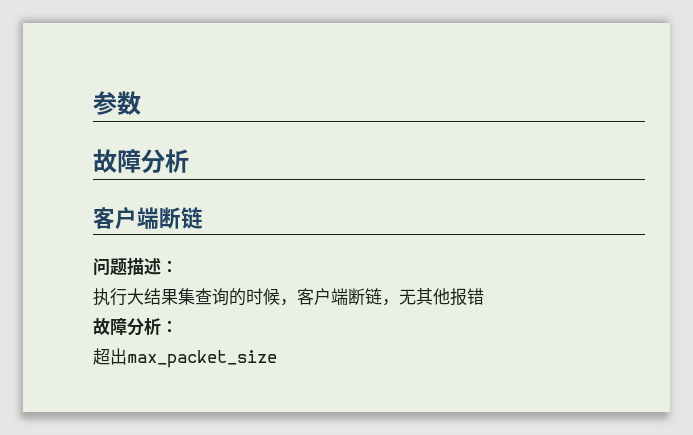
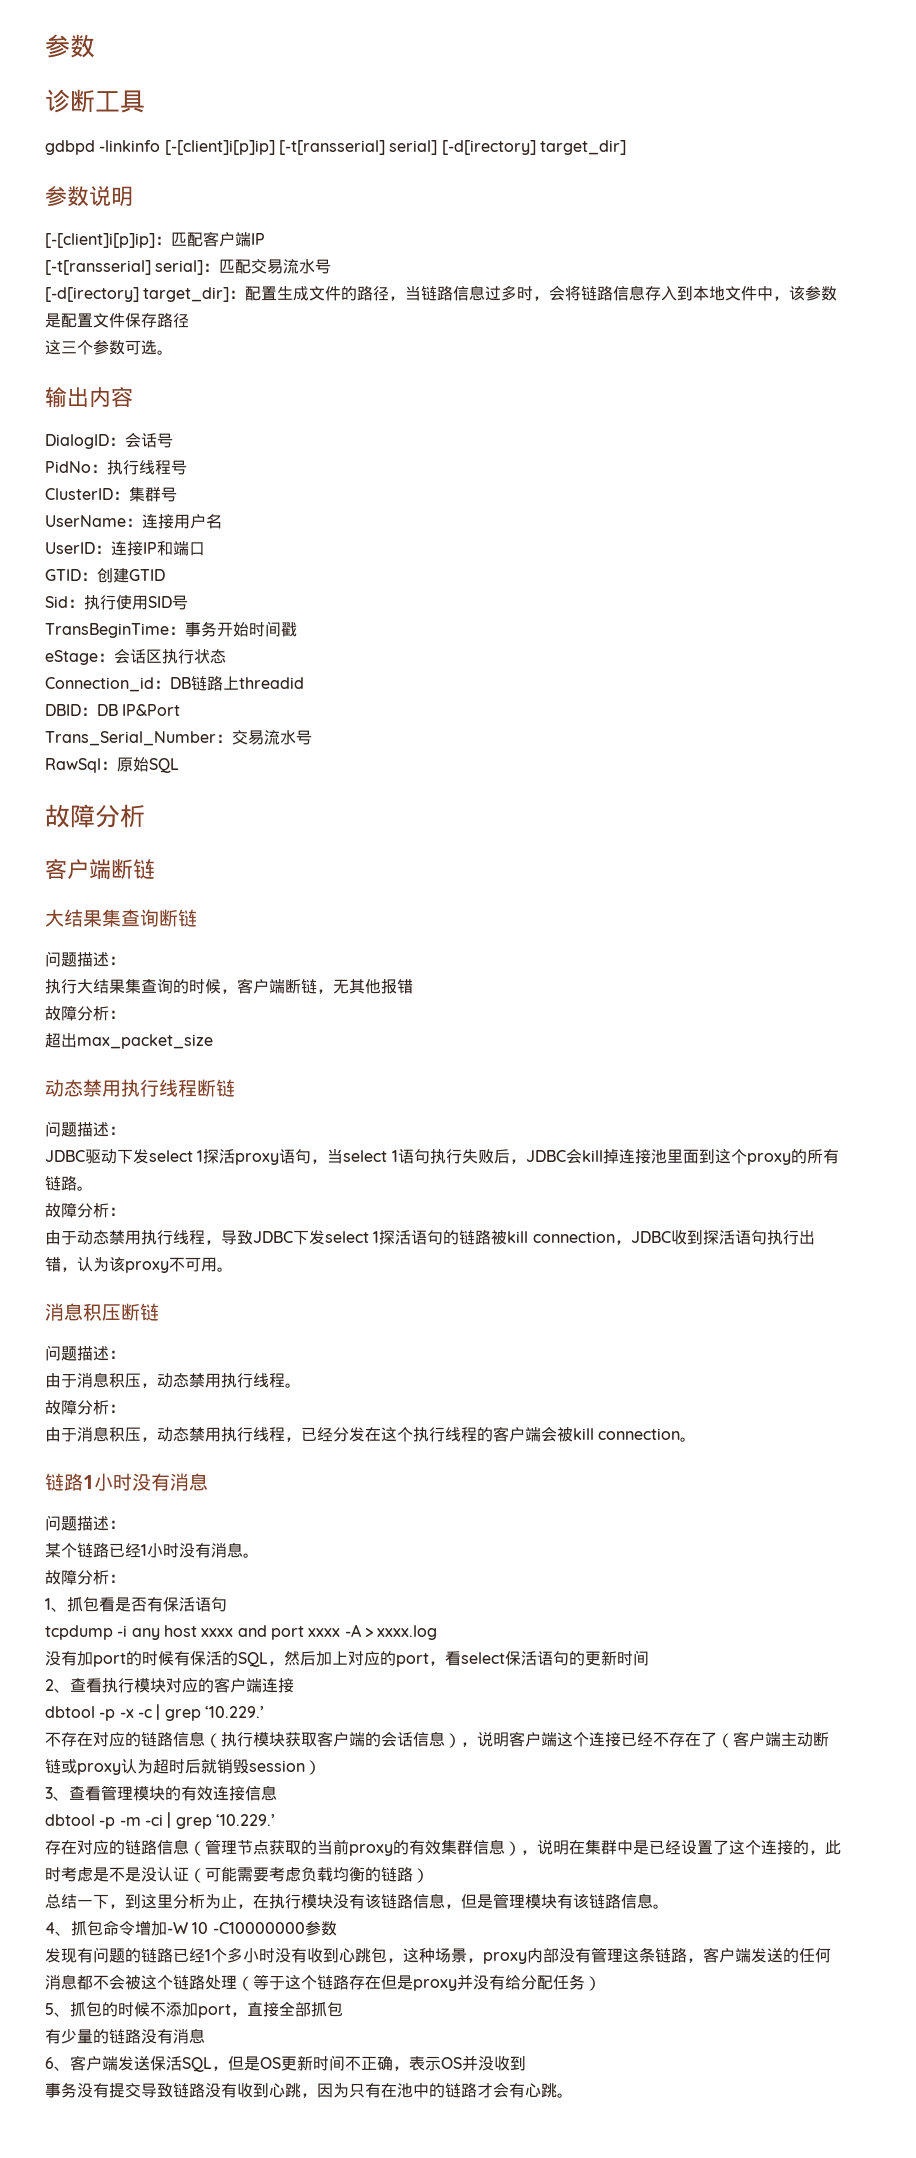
[93,91,141,115] 参数 -> [45,34,95,58] [45,89,145,113] [45,140,626,155] [45,186,133,207] [45,231,265,248] [45,259,332,275] [45,285,838,302] [45,313,189,328] [45,340,173,355] [45,387,133,407] [45,432,173,449] [45,460,187,475] [45,487,177,502] [45,514,222,529] [45,541,205,556] [45,568,165,583] [45,595,188,610] [45,621,297,638] [45,648,226,665] [45,676,304,692] [45,704,181,716] [45,730,312,746] [45,757,179,773] 参数 // 诊断工具 // gdbpd -linkinfo [-[client]i[p]ip] [-t[ransserial] serial] [-d[irectory] target_dir] // 参数说明 // [-[client]i[p]ip]：匹配客户端IP // [-t[ransserial] serial]：匹配交易流水号 // [-d[irectory] target_dir]：配置生成文件的路径，当链路信息过多时，会将链路信息存入到本地文件中，该参数是配置文件保存路径 // 这三个参数可选。 // 输出内容 // DialogID：会话号 // PidNo：执行线程号 // ClusterID：集群号 // UserName：连接用户名 // UserID：连接IP和端口 // GTID：创建GTID // Sid：执行使用SID号 // TransBeginTime：事务开始时间戳 // eStage：会话区执行状态 // Connection_id：DB链路上threadid // DBID：DB IP&Port // Trans_Serial_Number：交易流水号 // RawSql：原始SQL
(203, 218) none -> [45,909,197,927] // 大结果集查询断链
(277, 359) none -> [45,1079,235,1097] [45,1121,125,1137] [45,1148,839,1165] [45,1176,93,1191] [45,1202,125,1218] [45,1230,815,1245] [45,1257,233,1273] [45,1303,159,1321] [45,1345,125,1361] [45,1372,301,1388] [45,1399,125,1415] [45,1426,697,1442] [45,1473,208,1491] [45,1515,125,1531] [45,1542,259,1558] [45,1569,125,1585] [45,1596,227,1612] [45,1624,438,1640] [45,1650,649,1667] [45,1677,294,1693] [45,1704,264,1721] [45,1731,829,1748] [45,1759,321,1775] [45,1785,277,1801] [45,1812,275,1829] [45,1839,841,1856] [45,1866,429,1883] [45,1893,669,1909] [45,1920,337,1936] [45,1947,831,1964] [45,1974,601,1991] [45,2001,343,2018] [45,2028,205,2044] [45,2055,526,2072] [45,2082,573,2098] // 动态禁用执行线程断链 // 问题描述： // JDBC驱动下发select 1探活proxy语句，当select 1语句执行失败后，JDBC会kill掉连接池里面到这个proxy的所有链路。 // 故障分析： // 由于动态禁用执行线程，导致JDBC下发select 1探活语句的链路被kill connection，JDBC收到探活语句执行出错，认为该proxy不可用。 // 消息积压断链 // 问题描述： // 由于消息积压，动态禁用执行线程。 // 故障分析： // 由于消息积压，动态禁用执行线程，已经分发在这个执行线程的客户端会被kill connection。 // 链路1小时没有消息 // 问题描述： // 某个链路已经1小时没有消息。 // 故障分析： // 1、抓包看是否有保活语句 // tcpdump -i any host xxxx and port xxxx -A > xxxx.log // 没有加port的时候有保活的SQL，然后加上对应的port，看select保活语句的更新时间 // 2、查看执行模块对应的客户端连接 // dbtool -p -x -c | grep ‘10.229.’ // 不存在对应的链路信息（执行模块获取客户端的会话信息），说明客户端这个连接已经不存在了（客户端主动断链或proxy认为超时后就销毁session） // 3、查看管理模块的有效连接信息 // dbtool -p -m -ci | grep ‘10.229.’ // 存在对应的链路信息（管理节点获取的当前proxy的有效集群信息），说明在集群中是已经设置了这个连接的，此时考虑是不是没认证（可能需要考虑负载均衡的链路） // 总结一下，到这里分析为止，在执行模块没有该链路信息，但是管理模块有该链路信息。 // 4、抓包命令增加-W 10 -C10000000参数 // 发现有问题的链路已经1个多小时没有收到心跳包，这种场景，proxy内部没有管理这条链路，客户端发送的任何消息都不会被这个链路处理（等于这个链路存在但是proxy并没有给分配任务） // 5、抓包的时候不添加port，直接全部抓包 // 有少量的链路没有消息 // 6、客户端发送保活SQL，但是OS更新时间不正确，表示OS并没收到 // 事务没有提交导致链路没有收到心跳，因为只有在池中的链路才会有心跳。

